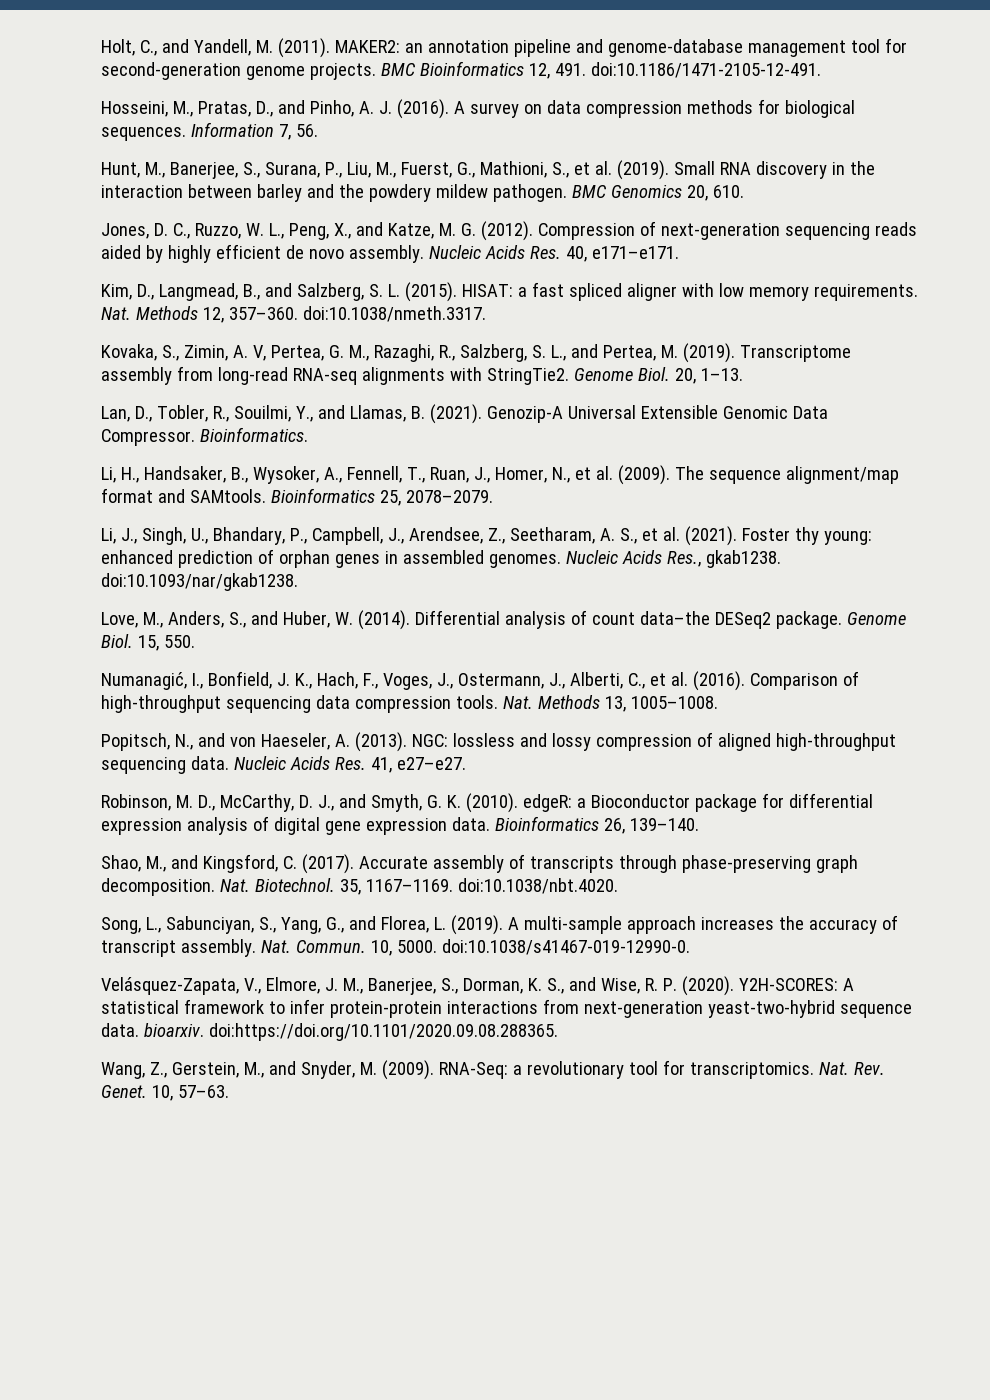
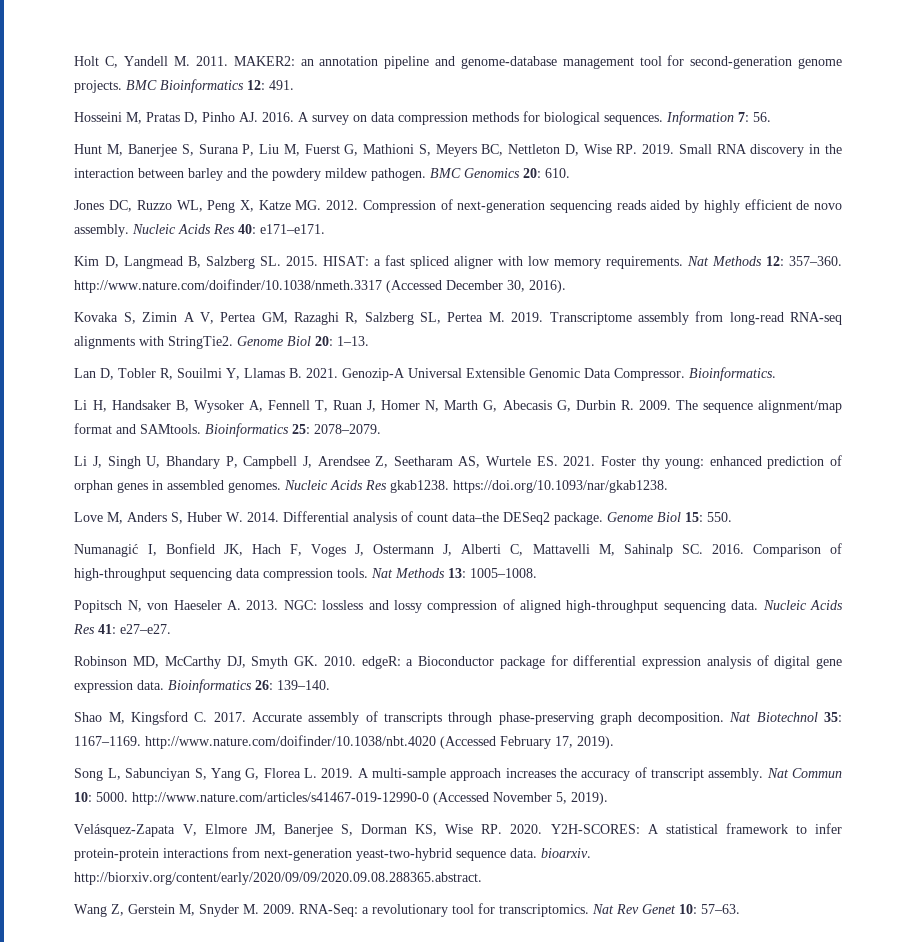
[101,38,331,58] Holt, C., and Yandell, M. (2011). -> [74,56,228,68] Holt C, Yandell M. 2011.
[529,63,551,79] 12, -> [247,80,266,90] 12:
[591,62,822,78] [101,99,450,119] doi:10.1186/1471-2105-12-491. // Hosseini, M., Pratas, D., and Pinho, A. J. (2016). -> [74,112,295,124] // Hosseini M, Pratas D, Pinho AJ. 2016.
[279,124,292,140] 7, -> [738,112,750,122] 7:
[101,160,670,180] Hunt, M., Banerjee, S., Surana, P., Liu, M., Fuerst, G., Mathioni, S., et al. (2019). -> [74,144,675,157] Hunt M, Banerjee S, Surana P, Liu M, Fuerst G, Mathioni S, Meyers BC, Nettleton D, Wise RP. 2019.
[687,185,709,201] 20, -> [523,168,542,178] 20:
[101,221,534,241] Jones, D. C., Ruzzo, W. L., Peng, X., and Katze, M. G. (2012). -> [74,200,359,213] Jones DC, Ruzzo WL, Peng X, Katze MG. 2012.
[530,246,588,262] Res. 40, -> [213,224,257,234] Res 40:
[101,282,458,302] Kim, D., Langmead, B., and Salzberg, S. L. (2015). -> [74,256,318,269] Kim D, Langmead B, Salzberg SL. 2015.
[101,306,487,323] [101,343,736,363] Nat. Methods 12, 357–360. doi:10.1038/nmeth.3317. // Kovaka, S., Zimin, A. V, Pertea, G. M., Razaghi, R., Salzberg, S. L., and Pertea, M. (2019). -> [686,256,843,266] [74,279,567,293] [74,312,544,325] Nat Methods 12: 357–360. http://www.nature.com/doifinder/10.1038/nmeth.3317 (Accessed December 30, 2016). // Kovaka S, Zimin A V, Pertea GM, Razaghi R, Salzberg SL, Pertea M. 2019.
[638,367,697,384] Biol. 20, -> [287,336,334,346] Biol 20:
[101,404,483,424] Lan, D., Tobler, R., Souilmi, Y., and Llamas, B. (2021). -> [74,368,339,380] Lan D, Tobler R, Souilmi Y, Llamas B. 2021.
[101,465,671,485] Li, H., Handsaker, B., Wysoker, A., Fennell, T., Ruan, J., Homer, N., et al. (2009). -> [74,400,671,413] Li H, Handsaker B, Wysoker A, Fennell T, Ruan J, Homer N, Marth G, Abecasis G, Durbin R. 2009.
[380,490,402,506] 25, -> [292,424,311,434] 25:
[101,526,738,546] Li, J., Singh, U., Bhandary, P., Campbell, J., Arendsee, Z., Seetharam, A. S., et al. (2021). -> [74,456,596,469] Li J, Singh U, Bhandary P, Campbell J, Arendsee Z, Seetharam AS, Wurtele ES. 2021.
[667,550,782,568] [101,573,299,591] [101,610,411,630] Res., gkab1238. doi:10.1093/nar/gkab1238. // Love, M., Anders, S., and Huber, W. (2014). -> [365,480,669,493] [74,512,280,524] Res gkab1238. https://doi.org/10.1093/nar/gkab1238. // Love M, Anders S, Huber W. 2014.
[101,634,160,651] Biol. 15, -> [657,512,704,522] Biol 15:
[101,671,746,691] Numanagić, I., Bonfield, J. K., Hach, F., Voges, J., Ostermann, J., Alberti, C., et al. (2016). -> [74,543,744,557] Numanagić I, Bonfield JK, Hach F, Voges J, Ostermann J, Alberti C, Mattavelli M, Sahinalp SC. 2016.
[503,695,719,712] [101,732,408,752] Nat. Methods 13, 1005–1008. // Popitsch, N., and von Haeseler, A. (2013). -> [371,568,538,578] [74,600,279,613] Nat Methods 13: 1005–1008. // Popitsch N, von Haeseler A. 2013.
[335,757,393,773] Res. 41, -> [73,624,117,634] Res 41:
[101,793,519,813] Robinson, M. D., McCarthy, D. J., and Smyth, G. K. (2010). -> [74,656,356,669] Robinson MD, McCarthy DJ, Smyth GK. 2010.
[604,818,626,834] 26, -> [255,680,274,690] 26:
[101,854,355,874] Shao, M., and Kingsford, C. (2017). -> [74,711,246,725] Shao M, Kingsford C. 2017.
[220,878,619,895] [101,915,504,935] Nat. Biotechnol. 35, 1167–1169. doi:10.1038/nbt.4020. // Song, L., Sabunciyan, S., Yang, G., and Florea, L. (2019). -> [729,712,843,722] [74,735,615,749] [74,768,354,781] Nat Biotechnol 35: 1167–1169. http://www.nature.com/doifinder/10.1038/nbt.4020 (Accessed February 17, 2019). // Song L, Sabunciyan S, Yang G, Florea L. 2019.
[261,939,691,956] [101,976,735,996] Nat. Commun. 10, 5000. doi:10.1038/s41467-019-12990-0. // Velásquez-Zapata, V., Elmore, J. M., Banerjee, S., Dorman, K. S., and Wise, R. P. (2020). -> [766,768,842,778] [74,792,609,805] [74,824,543,837] Nat Commun 10: 5000. http://www.nature.com/articles/s41467-019-12990-0 (Accessed November 5, 2019). // Velásquez-Zapata V, Elmore JM, Banerjee S, Dorman KS, Wise RP. 2020.
[209,1023,559,1041] [101,1060,435,1080] doi:https://doi.org/10.1101/2020.09.08.288365. // Wang, Z., Gerstein, M., and Snyder, M. (2009). -> [74,872,483,885] [74,904,296,917] http://biorxiv.org/content/early/2020/09/09/2020.09.08.288365.abstract. // Wang Z, Gerstein M, Snyder M. 2009.
[819,1062,886,1075] [101,1085,174,1101] Nat. Rev. Genet. 10, -> [592,904,698,914] Nat Rev Genet 10:

